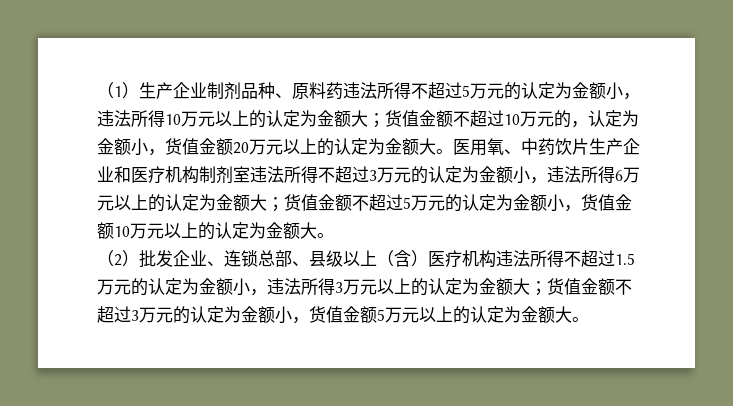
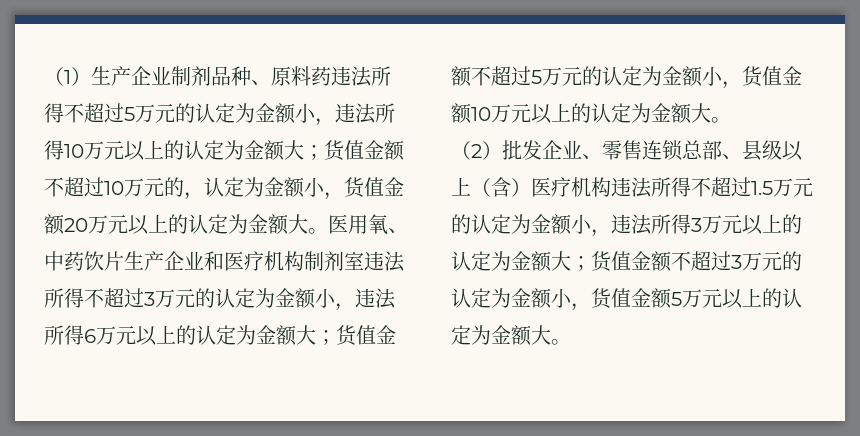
(224, 263) none -> [602,140,642,160] 零售

